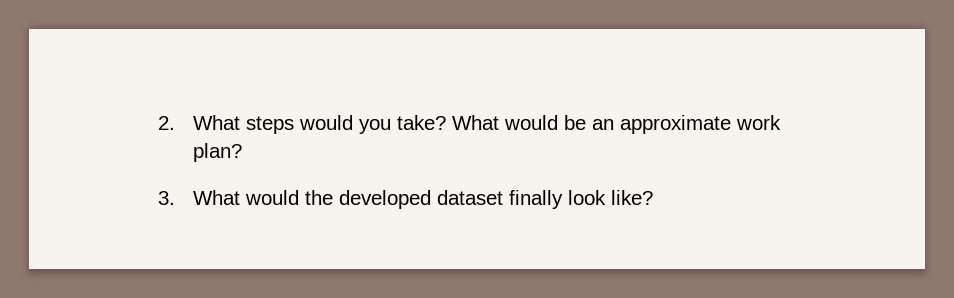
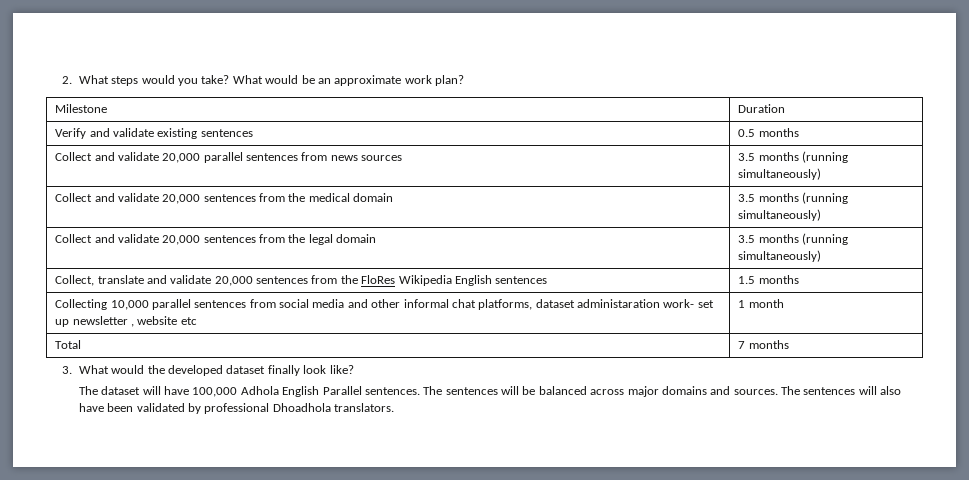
(243, 152) none -> [55,104,108,113] [738,104,786,113] [55,128,253,139] [738,128,799,137] [55,152,403,163] [738,151,848,163] [738,168,822,180] [55,193,394,204] [738,192,848,204] [738,209,822,221] [55,234,377,245] [738,233,848,245] [738,250,822,262] [55,275,548,286] [738,275,799,284] [55,299,714,310] [55,316,197,327] [738,299,784,308] [55,340,82,349] [738,340,789,349] // Milestone | Duration // Verify and validate existing sentences | 0.5 months // Collect and validate 20,000 parallel sentences from news sources | 3.5 months (running simultaneously) // Collect and validate 20,000 sentences from the medical domain | 3.5 months (running simultaneously) // Collect and validate 20,000 sentences from the legal domain | 3.5 months (running simultaneously) // Collect, translate and validate 20,000 sentences from the FloRes Wikipedia English sentences | 1.5 months // Collecting 10,000 parallel sentences from social media and other informal chat platforms, dataset administaration work- set up newsletter , website etc | 1 month // Total | 7 months
(654, 197) none -> [78,386,902,397] [78,403,395,414] // The dataset will have 100,000 Adhola English Parallel sentences. The sentences will be balanced across major domains and sources. The sentences will also have been validated by professional Dhoadhola translators.

